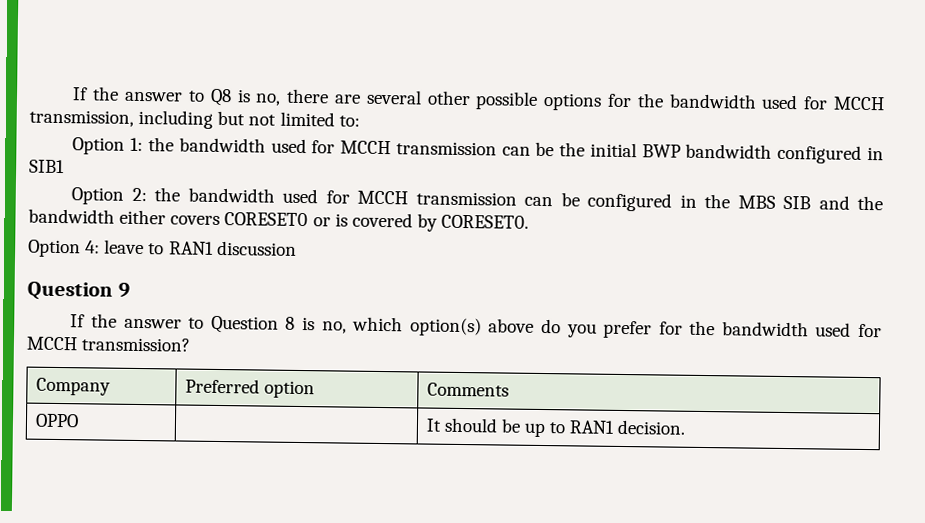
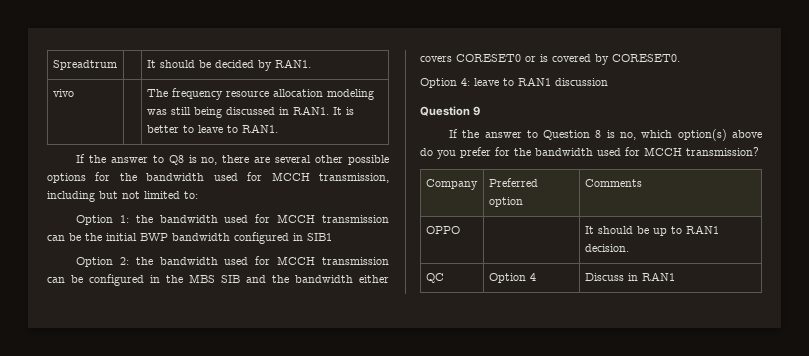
(72, 94) none -> [52,60,117,70] [146,59,311,71] [52,89,74,97] [146,88,374,100] [146,106,354,118] [146,124,278,133] Spreadtrum | | It should be decided by RAN1. // vivo | | The frequency resource allocation modeling was still being discussed in RAN1. It is better to leave to RAN1. //
(687, 427) none -> [425,273,444,283] [488,273,536,283] [584,272,675,281] // QC | Option 4 | Discuss in RAN1

